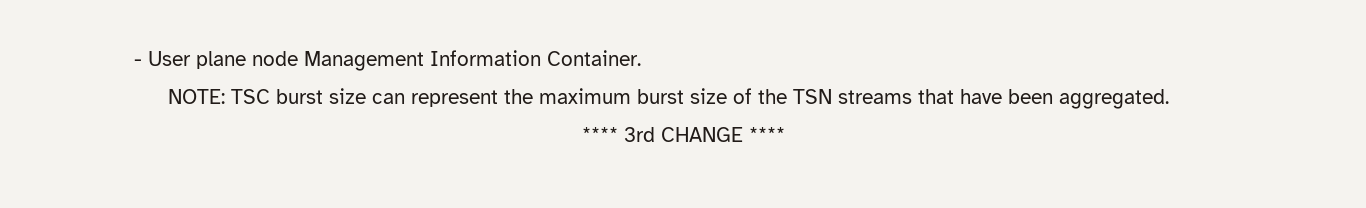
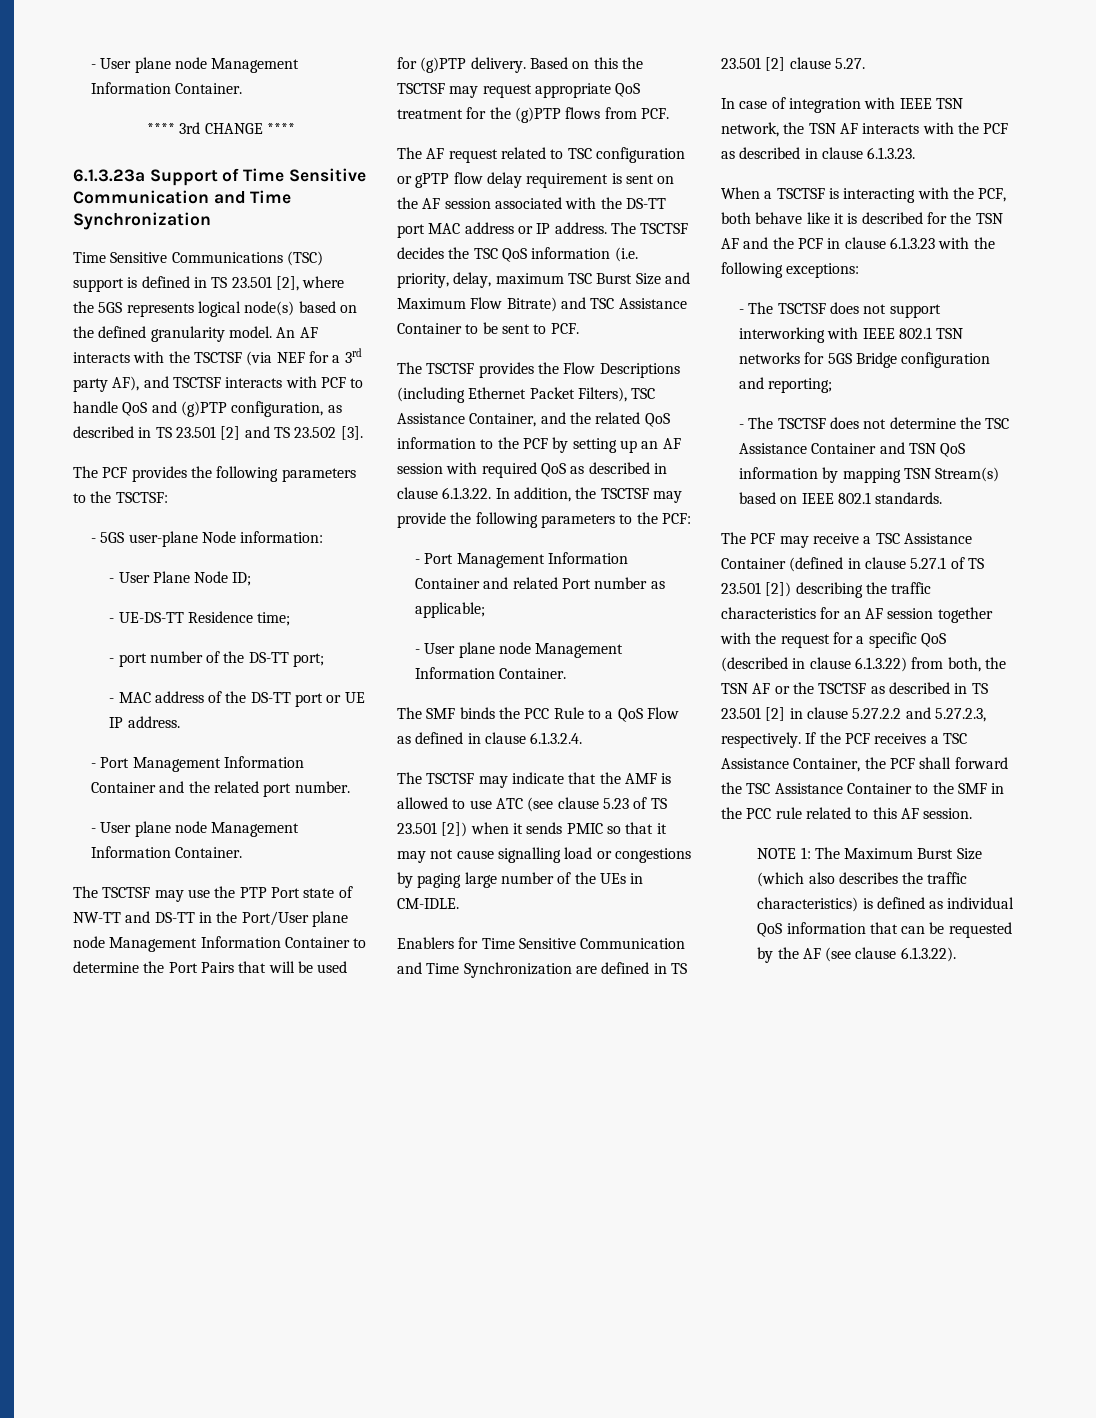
[134,50,642,71] [167,88,1169,109] [581,127,785,142] - User plane node Management Information Container. // NOTE: TSC burst size can represent the maximum burst size of the TSN streams that have been aggregated. // **** 3rd CHANGE **** -> [91,57,300,73] [91,82,243,94] [147,122,295,134] [73,168,366,186] [73,190,292,204] [73,212,211,230] [73,251,323,266] [73,276,345,292] [73,301,357,317] [73,326,318,342] [73,348,362,366] [73,376,364,392] [73,401,342,417] [73,426,363,440] [73,466,356,482] [73,491,168,503] [91,531,324,547] [109,571,252,586] [109,611,291,626] [109,651,325,667] [109,691,365,707] [109,716,180,728] [91,756,305,772] [91,781,350,797] [91,821,300,837] [91,846,243,858] [73,886,353,902] [73,911,348,927] [73,936,367,952] [73,961,348,973] [397,57,643,73] [397,83,641,98] [397,107,669,123] [397,147,685,163] [397,172,675,188] [397,197,666,209] [397,222,689,238] [397,247,638,262] [397,272,690,288] [397,297,687,312] [397,322,579,334] [397,362,680,378] [397,387,656,403] [397,412,670,427] [397,437,681,453] [397,462,667,478] [397,487,682,503] [397,512,691,528] [415,552,629,568] [415,577,665,589] [415,602,486,618] [415,642,624,658] [415,667,567,679] [397,707,679,722] [397,732,583,744] [397,772,672,788] [397,797,667,812] [397,822,667,837] [397,847,691,863] [397,872,644,888] [397,898,459,909] [397,937,686,949] [397,962,687,978] [721,57,865,71] [721,97,963,113] [721,122,1009,137] [721,147,916,159] [721,187,1007,203] [721,212,1003,224] [721,237,995,249] [721,262,860,278] [739,302,941,318] [739,327,964,343] [739,352,991,368] [739,377,833,393] [739,417,1010,429] [739,442,966,457] [739,467,1000,483] [739,492,943,504] [721,532,972,548] [721,557,984,572] [721,582,932,598] [721,607,993,623] [720,632,946,648] [721,657,1006,672] [721,682,988,694] [721,707,986,722] [721,732,967,748] [721,757,1008,772] [721,782,1005,794] [721,807,973,819] [757,847,982,860] [757,872,968,887] [757,897,1015,912] [757,922,1012,938] [757,947,956,963] - User plane node Management Information Container. // **** 3rd CHANGE **** // 6.1.3.23a Support of Time Sensitive Communication and Time Synchronization // Time Sensitive Communications (TSC) support is defined in TS 23.501 [2], where the 5GS represents logical node(s) based on the defined granularity model. An AF interacts with the TSCTSF (via NEF for a 3rd party AF), and TSCTSF interacts with PCF to handle QoS and (g)PTP configuration, as described in TS 23.501 [2] and TS 23.502 [3]. // The PCF provides the following parameters to the TSCTSF: // - 5GS user-plane Node information: // - User Plane Node ID; // - UE-DS-TT Residence time; // - port number of the DS-TT port; // - MAC address of the DS-TT port or UE IP address. // - Port Management Information Container and the related port number. // - User plane node Management Information Container. // The TSCTSF may use the PTP Port state of NW-TT and DS-TT in the Port/User plane node Management Information Container to determine the Port Pairs that will be used for (g)PTP delivery. Based on this the TSCTSF may request appropriate QoS treatment for the (g)PTP flows from PCF. // The AF request related to TSC configuration or gPTP flow delay requirement is sent on the AF session associated with the DS-TT port MAC address or IP address. The TSCTSF decides the TSC QoS information (i.e. priority, delay, maximum TSC Burst Size and Maximum Flow Bitrate) and TSC Assistance Container to be sent to PCF. // The TSCTSF provides the Flow Descriptions (including Ethernet Packet Filters), TSC Assistance Container, and the related QoS information to the PCF by setting up an AF session with required QoS as described in clause 6.1.3.22. In addition, the TSCTSF may provide the following parameters to the PCF: // - Port Management Information Container and related Port number as applicable; // - User plane node Management Information Container. // The SMF binds the PCC Rule to a QoS Flow as defined in clause 6.1.3.2.4. // The TSCTSF may indicate that the AMF is allowed to use ATC (see clause 5.23 of TS 23.501 [2]) when it sends PMIC so that it may not cause signalling load or congestions by paging large number of the UEs in CM-IDLE. // Enablers for Time Sensitive Communication and Time Synchronization are defined in TS 23.501 [2] clause 5.27. // In case of integration with IEEE TSN network, the TSN AF interacts with the PCF as described in clause 6.1.3.23. // When a TSCTSF is interacting with the PCF, both behave like it is described for the TSN AF and the PCF in clause 6.1.3.23 with the following exceptions: // - The TSCTSF does not support interworking with IEEE 802.1 TSN networks for 5GS Bridge configuration and reporting; // - The TSCTSF does not determine the TSC Assistance Container and TSN QoS information by mapping TSN Stream(s) based on IEEE 802.1 standards. // The PCF may receive a TSC Assistance Container (defined in clause 5.27.1 of TS 23.501 [2]) describing the traffic characteristics for an AF session together with the request for a specific QoS (described in clause 6.1.3.22) from both, the TSN AF or the TSCTSF as described in TS 23.501 [2] in clause 5.27.2.2 and 5.27.2.3, respectively. If the PCF receives a TSC Assistance Container, the PCF shall forward the TSC Assistance Container to the SMF in the PCC rule related to this AF session. // NOTE 1: The Maximum Burst Size (which also describes the traffic characteristics) is defined as individual QoS information that can be requested by the AF (see clause 6.1.3.22).

